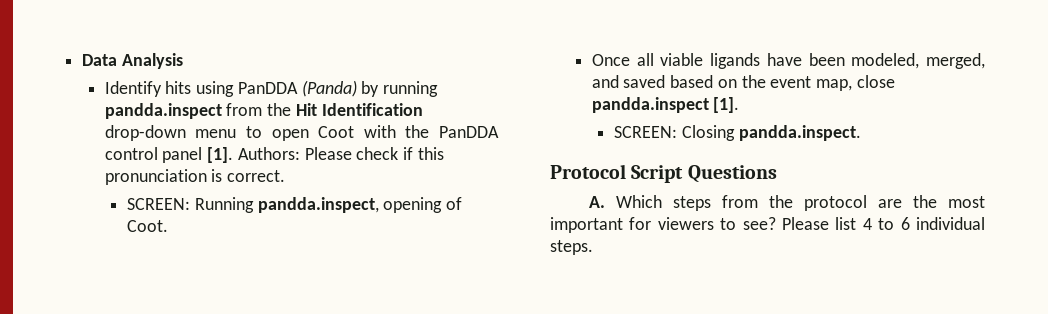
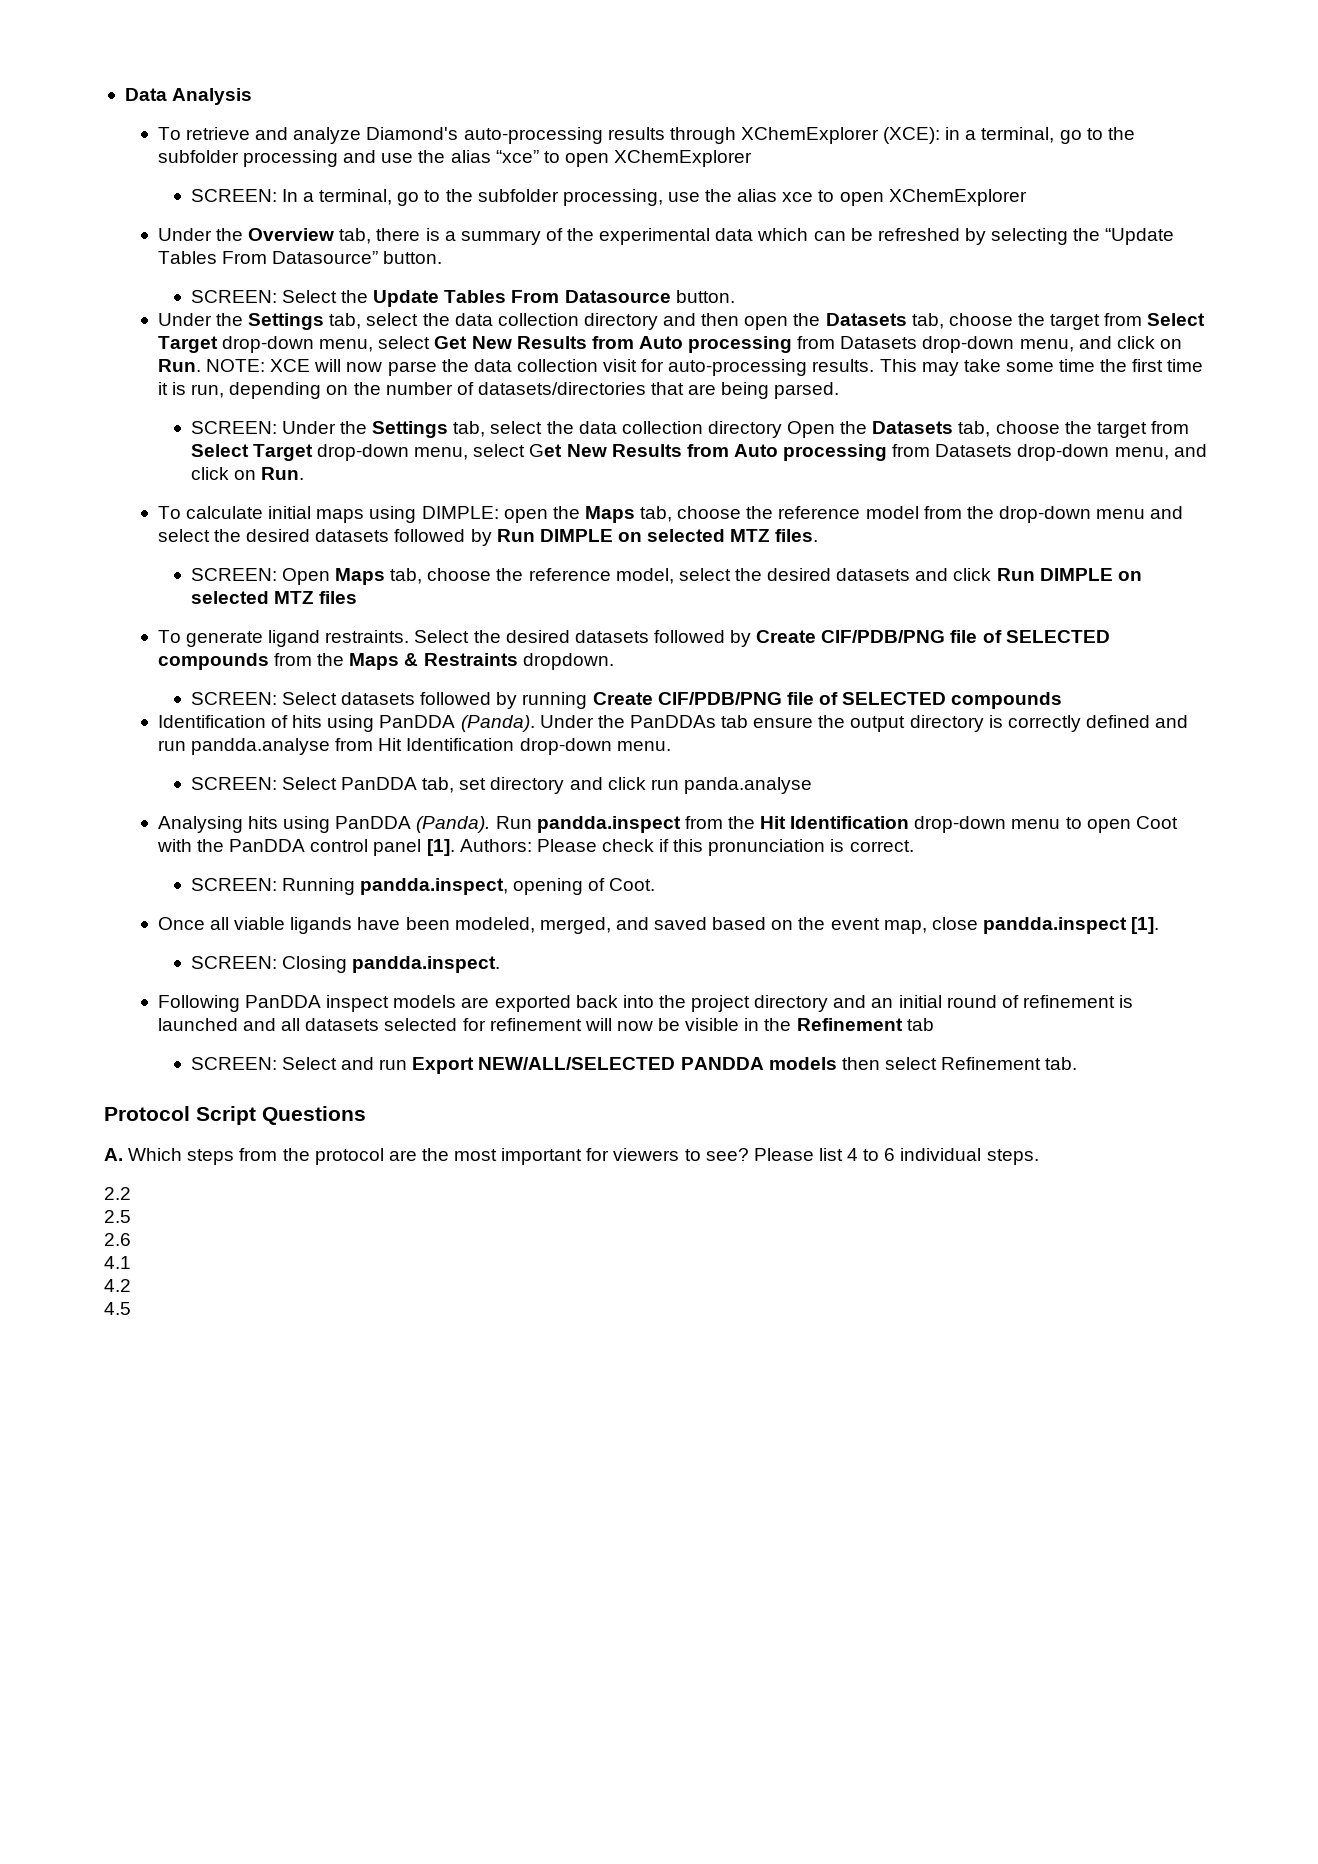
[104,80,439,97] Identify hits using PanDDA (Panda) by running -> [157,127,1135,144] [157,150,753,167] [190,189,1027,206] [157,228,1175,245] [157,251,443,264] [190,290,735,307] [157,313,1206,330] [157,336,1182,353] [157,359,1204,376] [157,382,840,399] [190,421,1189,438] [190,444,1207,461] [190,467,305,480] [157,506,1184,523] [157,529,819,546] [190,568,1142,585] [190,591,358,604] [157,630,1110,647] [157,653,614,670] [190,692,1063,709] [157,715,1189,732] [157,738,671,755] [190,777,812,794] [157,816,532,833] To retrieve and analyze Diamond's auto-processing results through XChemExplorer (XCE): in a terminal, go to the subfolder processing and use the alias “xce” to open XChemExplorer // SCREEN: In a terminal, go to the subfolder processing, use the alias xce to open XChemExplorer // Under the Overview tab, there is a summary of the experimental data which can be refreshed by selecting the “Update Tables From Datasource” button. // SCREEN: Select the Update Tables From Datasource button. // Under the Settings tab, select the data collection directory and then open the Datasets tab, choose the target from Select Target drop-down menu, select Get New Results from Auto processing from Datasets drop-down menu, and click on Run. NOTE: XCE will now parse the data collection visit for auto-processing results. This may take some time the first time it is run, depending on the number of datasets/directories that are being parsed. // SCREEN: Under the Settings tab, select the data collection directory Open the Datasets tab, choose the target from Select Target drop-down menu, select Get New Results from Auto processing from Datasets drop-down menu, and click on Run. // To calculate initial maps using DIMPLE: open the Maps tab, choose the reference model from the drop-down menu and select the desired datasets followed by Run DIMPLE on selected MTZ files. // SCREEN: Open Maps tab, choose the reference model, select the desired datasets and click Run DIMPLE on selected MTZ files // To generate ligand restraints. Select the desired datasets followed by Create CIF/PDB/PNG file of SELECTED compounds from the Maps & Restraints dropdown. // SCREEN: Select datasets followed by running Create CIF/PDB/PNG file of SELECTED compounds // Identification of hits using PanDDA (Panda). Under the PanDDAs tab ensure the output directory is correctly defined and run pandda.analyse from Hit Identification drop-down menu. // SCREEN: Select PanDDA tab, set directory and click run panda.analyse // Analysing hits using PanDDA (Panda). Run
(861, 133) none -> [157,995,1134,1012] [157,1018,934,1031] [190,1057,1078,1074] // Following PanDDA inspect models are exported back into the project directory and an initial round of refinement is launched and all datasets selected for refinement will now be visible in the Refinement tab // SCREEN: Select and run Export NEW/ALL/SELECTED PANDDA models then select Refinement tab.
(593, 247) none -> [104,1187,131,1200] [104,1210,131,1223] [104,1233,131,1246] [104,1256,131,1269] [104,1279,131,1292] [104,1302,131,1315] // 2.2 // 2.5 // 2.6 // 4.1 // 4.2 // 4.5

